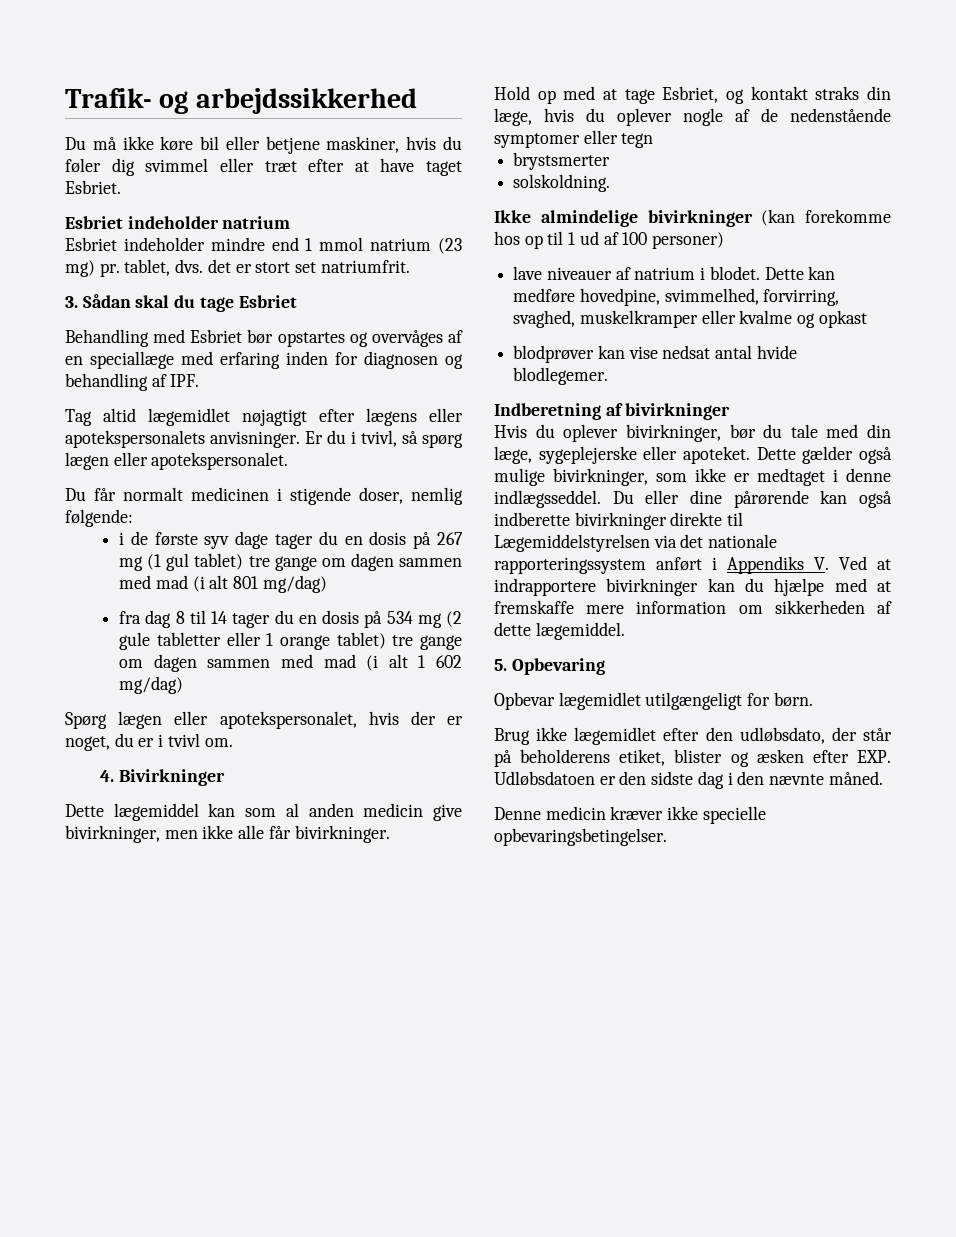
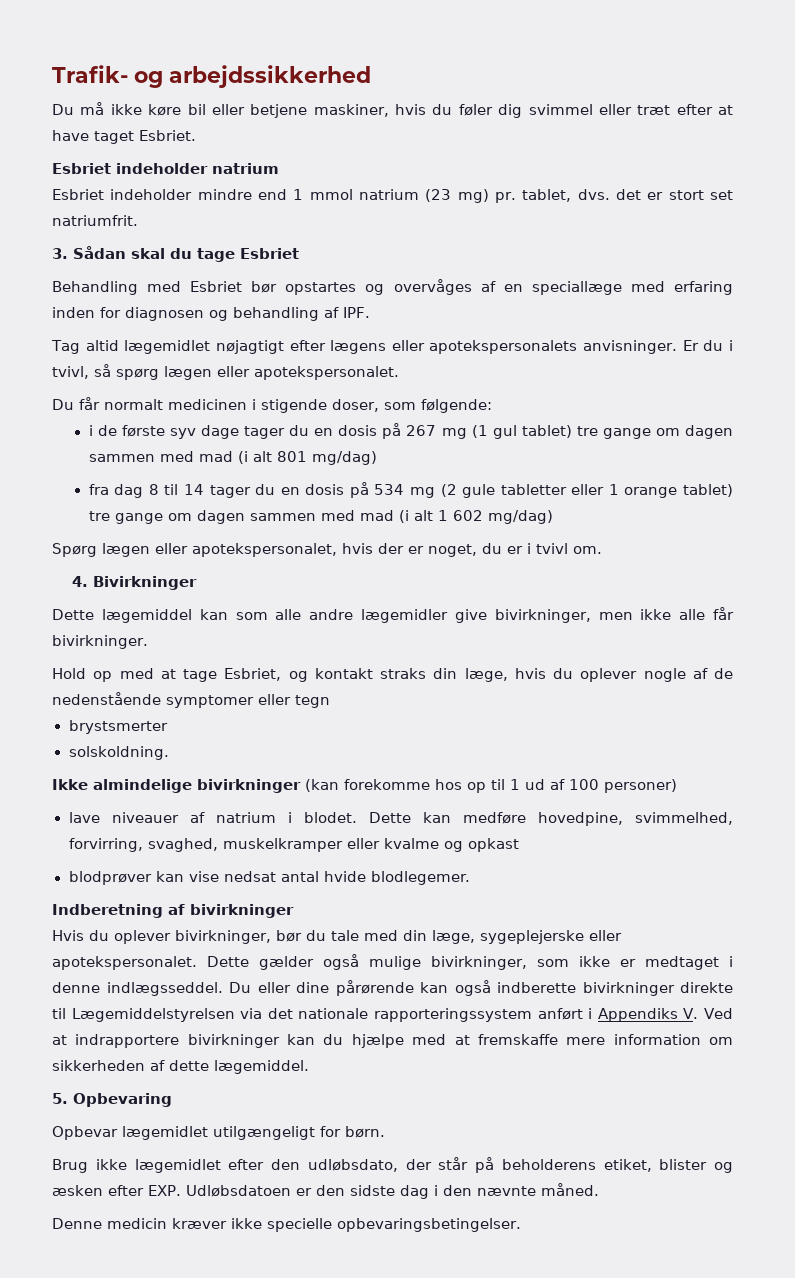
[411,487,463,505] nemlig -> [384,402,416,410] som
[285,803,424,817] al anden medicin -> [275,609,448,623] alle andre lægemidler
[683,446,750,464] apoteket. -> [52,956,197,970] apotekspersonalet.

